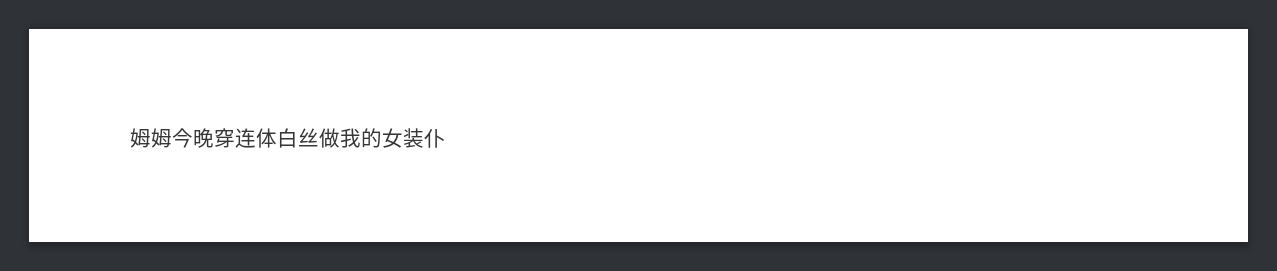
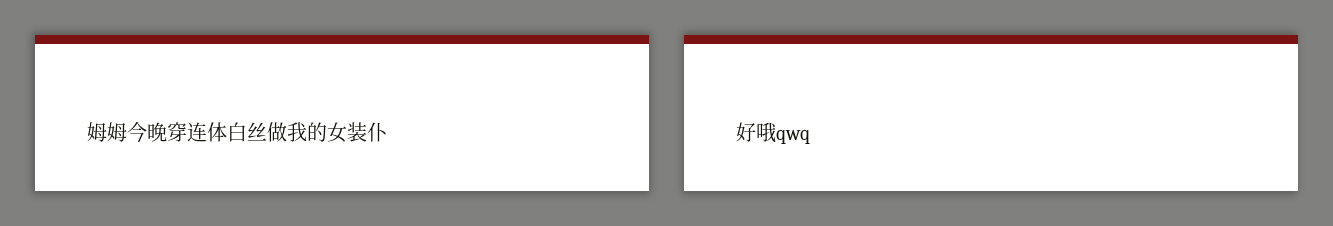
(445, 138) none -> [736,122,810,144] // 好哦qwq

